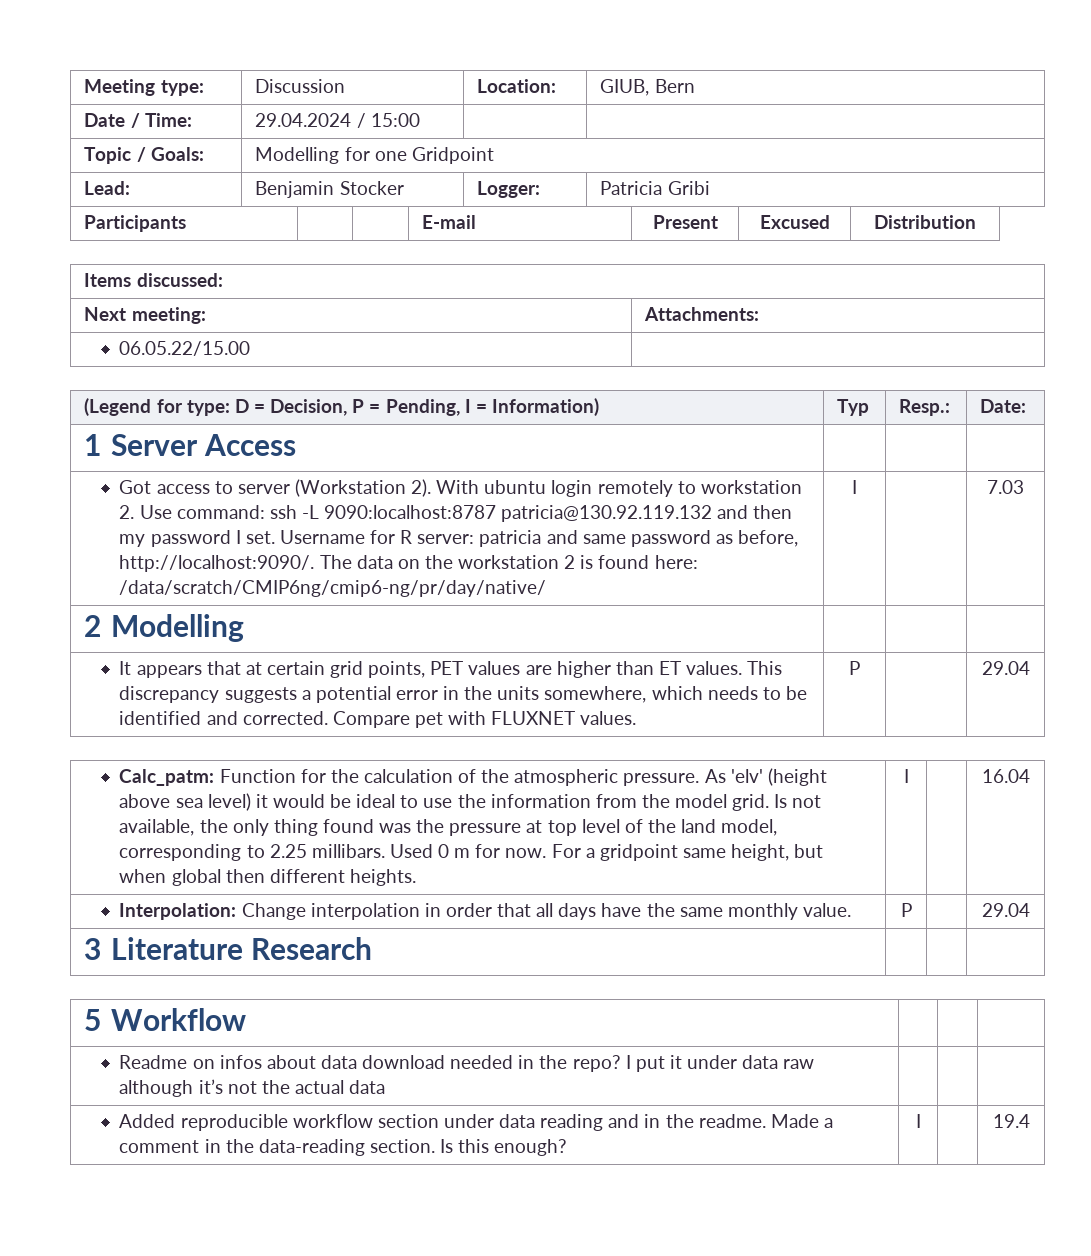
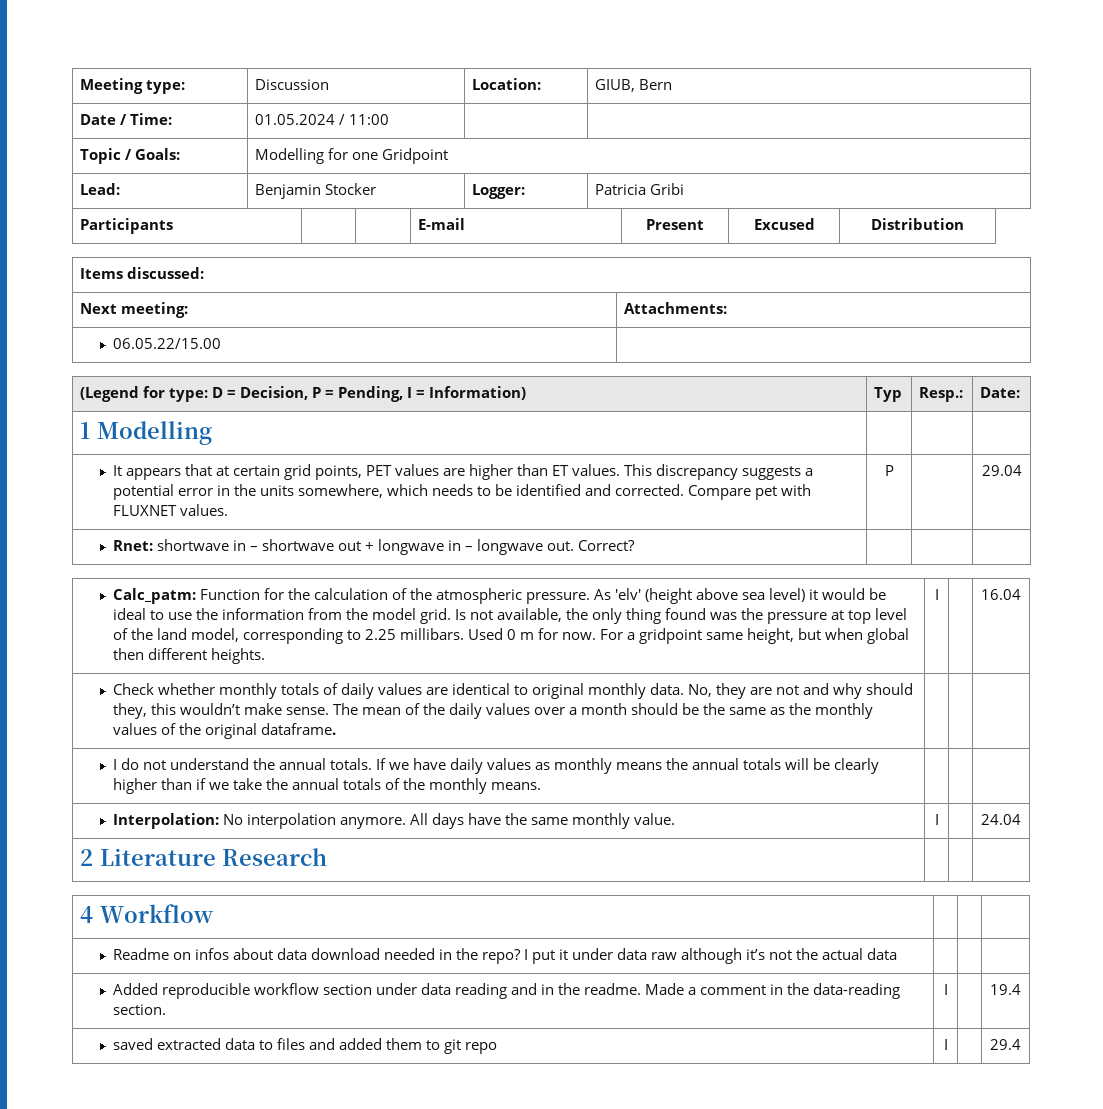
[255,113,420,128] 29.04.2024 / 15:00 -> [255,114,390,125] 01.05.2024 / 11:00
[110,434,296,456] [119,479,802,497] [119,505,793,522] [119,530,799,547] [119,555,698,572] [119,580,547,597] [852,480,857,494] [987,480,1024,494] [84,615,102,637] Server Access | | | // Got access to server (Workstation 2). With ubuntu login remotely to workstation 2. Use command: ssh -L 9090:localhost:8787 patricia@130.92.119.132 and then my password I set. Username for R server: patricia and same password as before, http://localhost:9090/. The data on the workstation 2 is found here: /data/scratch/CMIP6ng/cmip6-ng/pr/day/native/ | I | | 7.03 // 2 -> (91, 430) none
(1030, 668) none -> [113,539,636,555] // Rnet: shortwave in – shortwave out + longwave in – longwave out. Correct? | | |
[119,903,554,920] Interpolation: Change interpolation in order that all -> [113,683,914,699] [113,703,874,719] [113,723,337,739] [113,758,880,774] [113,778,542,794] [113,813,429,829] Check whether monthly totals of daily values are identical to original monthly data. No, they are not and why should they, this wouldn’t make sense. The mean of the daily values over a month should be the same as the monthly values of the original dataframe. | | | // I do not understand the annual totals. If we have daily values as monthly means the annual totals will be clearly higher than if we take the annual totals of the monthly means. | | | // Interpolation: No interpolation anymore. All
[900,903,912,917] [981,903,1030,917] [84,938,102,960] P | | 29.04 // 3 -> [934,814,939,825] [981,814,1021,825] [80,849,94,866] I | | 24.04 // 2
[84,1009,102,1031] 5 -> [80,906,94,923] 4
[440,1139,568,1156] Is this enough? -> (167, 1009) none
(1030, 1121) none -> [113,1038,498,1054] [943,1039,948,1050] [990,1039,1021,1050] // saved extracted data to files and added them to git repo | I | | 29.4

